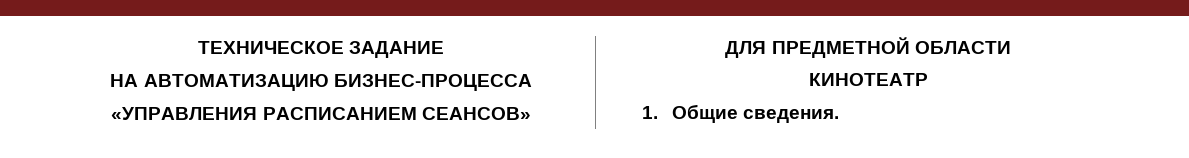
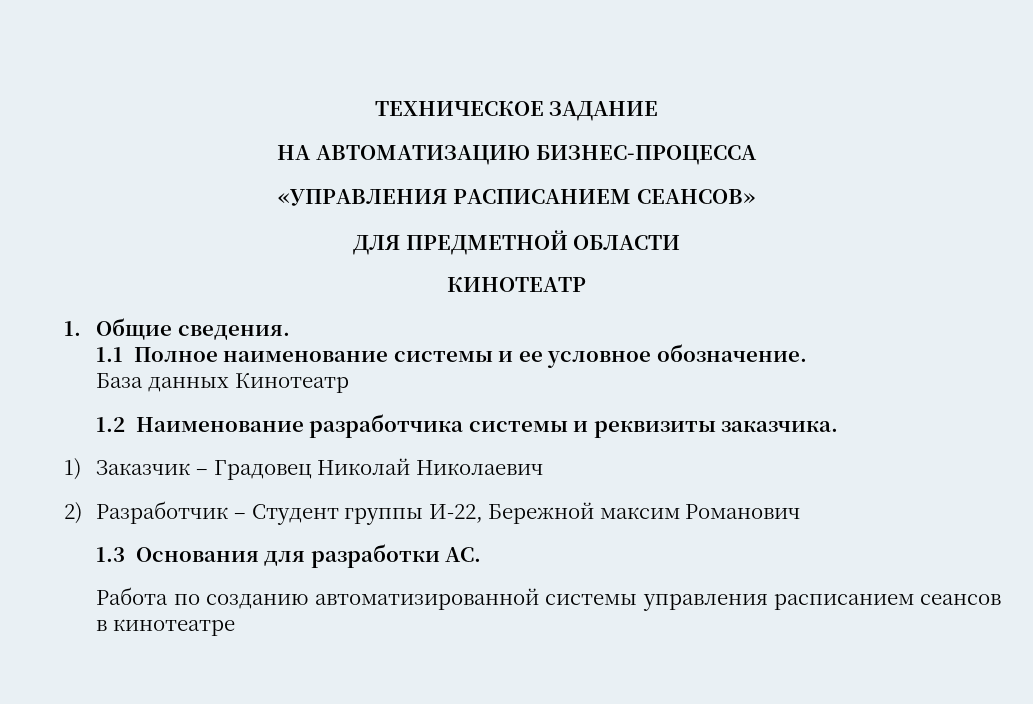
(839, 116) none -> [96,344,807,368] [96,373,349,393] [96,414,839,438] [64,458,543,480] [64,501,801,525] [96,544,482,568] [96,587,1001,611] [96,619,235,636] // 1.1 Полное наименование системы и ее условное обозначение. // База данных Кинотеатр // 1.2 Наименование разработчика системы и реквизиты заказчика. // 1) Заказчик – Градовец Николай Николаевич // 2) Разработчик – Студент группы И-22, Бережной максим Романович // 1.3 Основания для разработки АС. // Работа по созданию автоматизированной системы управления расписанием сеансов в кинотеатре

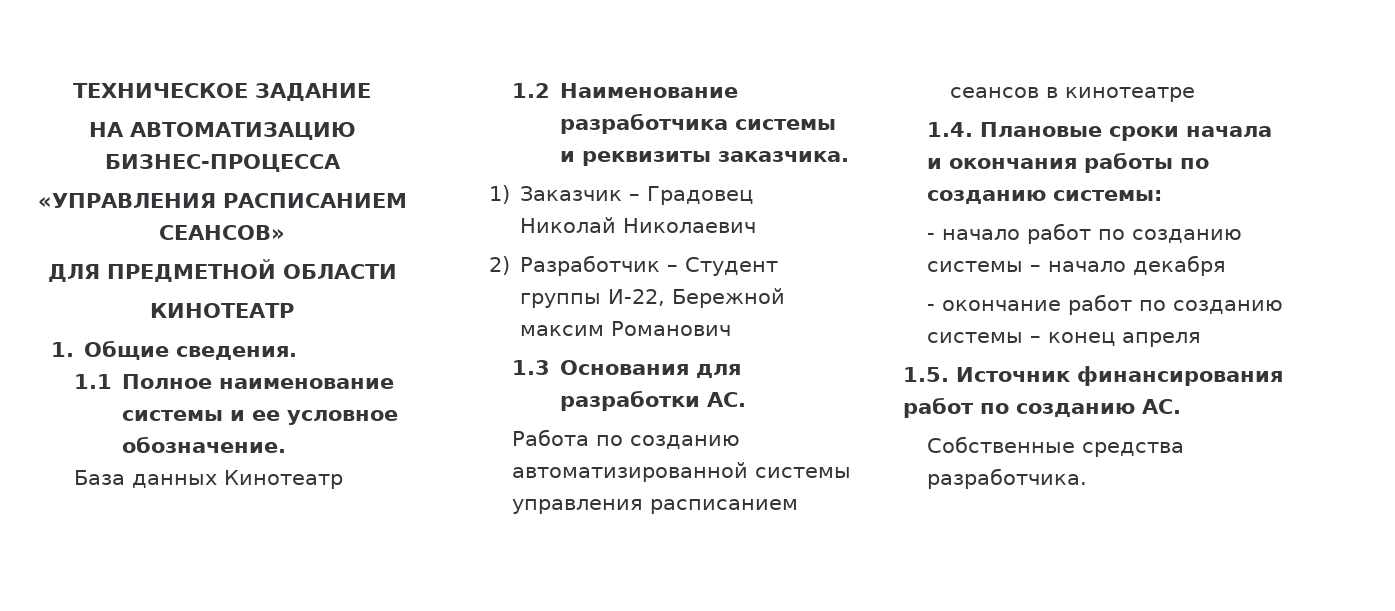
(235, 627) none -> [926,122,1272,141] [926,152,1209,173] [926,190,1162,204] [926,223,1242,244] [926,255,1226,276] [926,294,1283,315] [926,332,1201,347] [903,366,1283,386] [903,397,1181,418] [926,436,1184,457] [926,468,1087,489] // 1.4. Плановые сроки начала и окончания работы по созданию системы: // - начало работ по созданию системы – начало декабря // - окончание работ по созданию системы – конец апреля // 1.5. Источник финансирования работ по созданию АС. // Собственные средства разработчика.

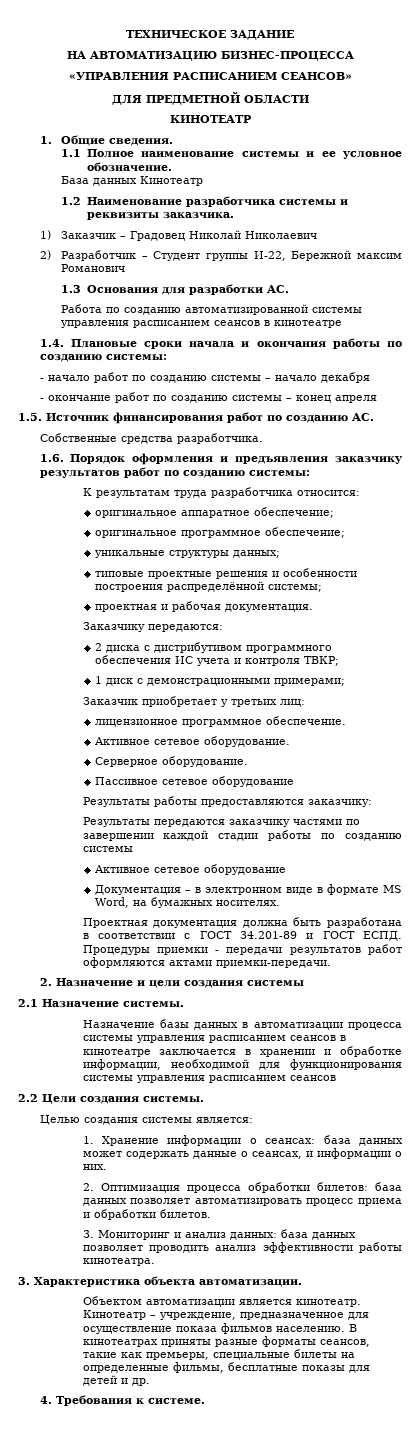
(1087, 478) none -> [39,453,402,465] [39,467,310,478] [82,487,360,498] [94,507,334,518] [94,527,345,538] [94,550,280,558] [94,568,357,579] [94,581,322,592] [94,601,313,612] [82,622,223,632] [94,642,332,653] [94,655,339,666] [94,676,345,686] [82,696,305,707] [94,716,346,727] [94,736,290,747] [94,756,248,767] [94,776,294,787] [82,796,372,807] [82,817,360,827] [82,830,403,841] [82,846,133,852] [94,864,286,875] [94,884,403,895] [94,897,280,908] [82,917,403,928] [82,931,402,941] [82,944,402,955] [82,957,331,968] [39,978,304,988] [18,999,184,1008] [82,1019,402,1030] [82,1035,346,1043] [82,1046,403,1057] [82,1059,402,1070] [82,1075,336,1083] [18,1094,204,1104] [39,1115,253,1125] [82,1135,403,1146] [82,1148,402,1159] [82,1164,107,1170] [82,1182,402,1193] [82,1198,403,1206] [82,1209,211,1220] [82,1229,356,1240] [82,1242,403,1253] [82,1258,155,1266] [18,1276,302,1287] [82,1296,361,1307] [82,1310,369,1320] [82,1323,357,1334] [82,1336,370,1347] [82,1349,355,1360] [82,1362,370,1373] [82,1375,150,1386] [39,1395,205,1406] // 1.6. Порядок оформления и предъявления заказчику результатов работ по созданию системы: // К результатам труда разработчика относится: // оригинальное аппаратное обеспечение; // оригинальное программное обеспечение; // уникальные структуры данных; // типовые проектные решения и особенности построения распределённой системы; // проектная и рабочая документация. // Заказчику передаются: // 2 диска с дистрибутивом программного обеспечения ИС учета и контроля ТВКР; // 1 диск с демонстрационными примерами; // Заказчик приобретает у третьих лиц: // лицензионное программное обеспечение. // Активное сетевое оборудование. // Серверное оборудование. // Пассивное сетевое оборудование // Результаты работы предоставляются заказчику: // Результаты передаются заказчику частями по завершении каждой стадии работы по созданию системы // Активное сетевое оборудование // Документация – в электронном виде в формате MS Word, на бумажных носителях. // Проектная документация должна быть разработана в соответствии с ГОСТ 34.201-89 и ГОСТ ЕСПД. Процедуры приемки - передачи результатов работ оформляются актами приемки-передачи. // 2. Назначение и цели создания системы // 2.1 Назначение системы. // Назначение базы данных в автоматизации процесса системы управления расписанием сеансов в кинотеатре заключается в хранении и обработке информации, необходимой для функционирования системы управления расписанием сеансов // 2.2 Цели создания системы. // Целью создания системы является: // 1. Хранение информации о сеансах: база данных может содержать данные о сеансах, и информации о них. // 2. Оптимизация процесса обработки билетов: база данных позволяет автоматизировать процесс приема и обработки билетов. // 3. Мониторинг и анализ данных: база данных позволяет проводить анализ эффективности работы кинотеатра. // 3. Характеристика объекта автоматизации. // Объектом автоматизации является кинотеатр. Кинотеатр – учреждение, предназначенное для осуществление показа фильмов населению. В кинотеатрах приняты разные форматы сеансов, такие как премьеры, специальные билеты на определенные фильмы, бесплатные показы для детей и др. // 4. Требования к системе.

